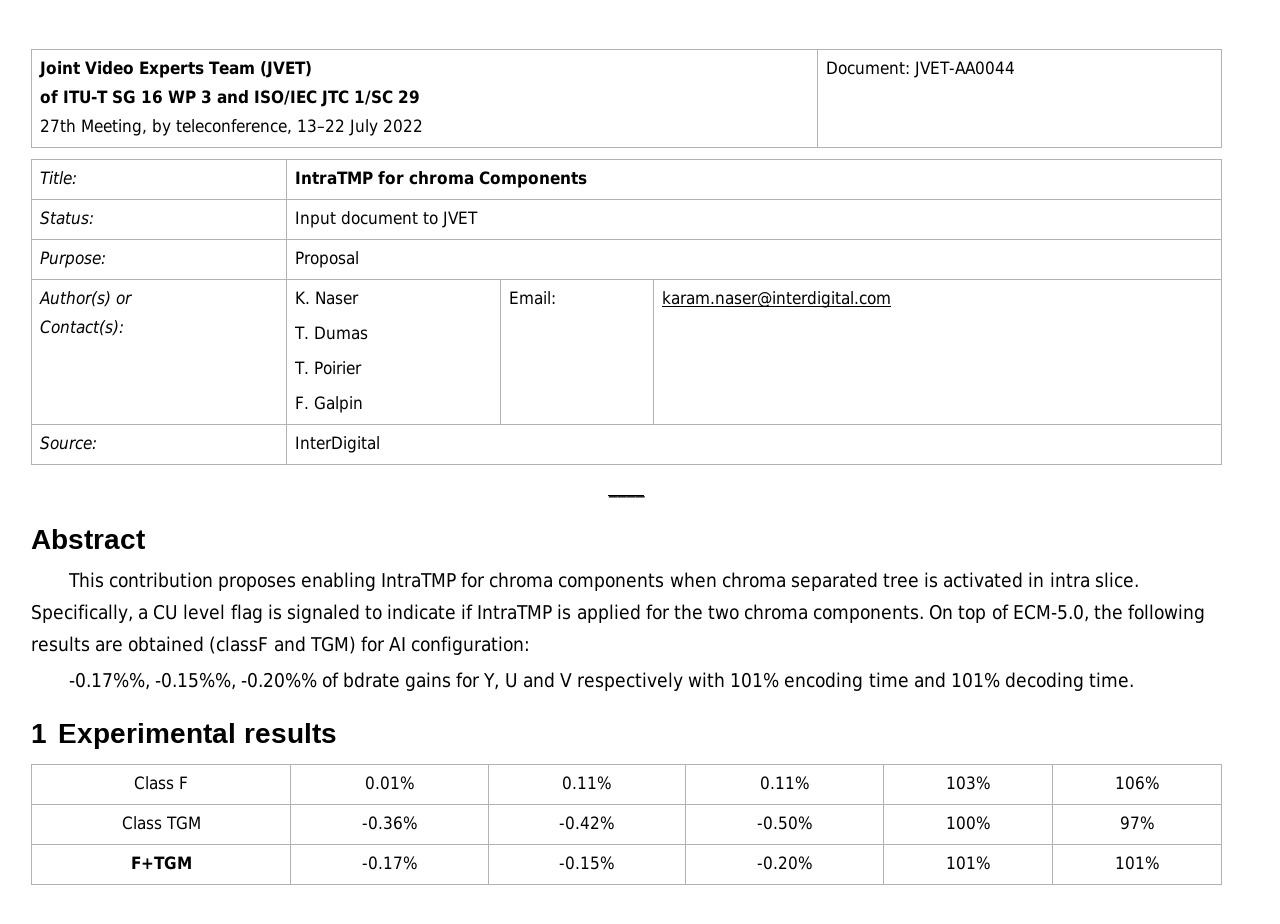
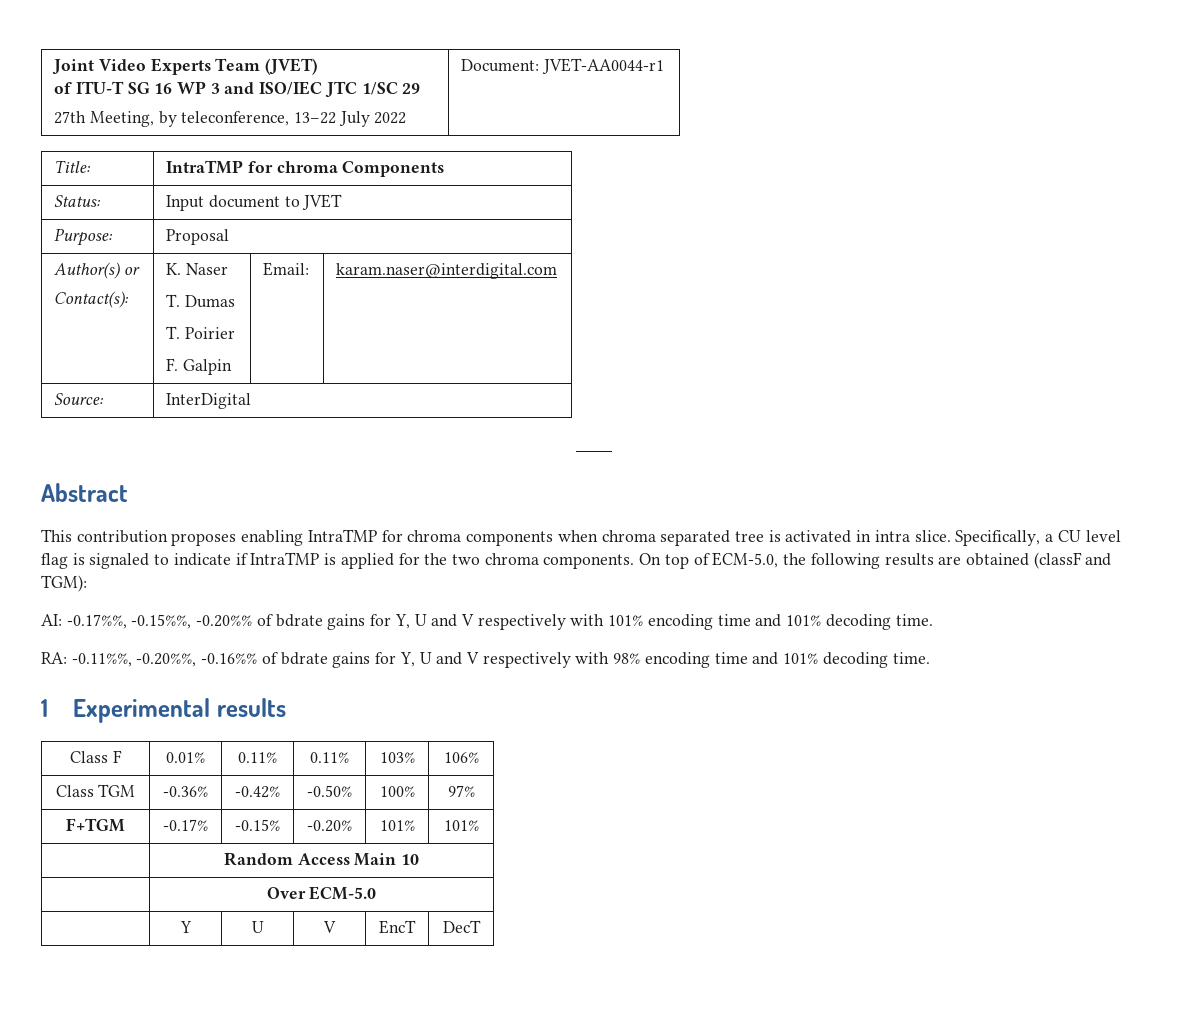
[914,61,1016,78] JVET-AA0044 -> [541,58,664,74] JVET-AA0044-r1
[309,636,531,655] TGM) for AI configuration: // -> [41,575,87,592] [41,614,62,626] TGM): // AI:
(1135, 680) none -> [41,652,930,668] // RA: -0.11%%, -0.20%%, -0.16%% of bdrate gains for Y, U and V respectively with 98% encoding time and 101% decoding time.
(1160, 863) none -> [223,852,420,866] [266,886,377,900] [179,921,192,933] [251,921,264,933] [323,921,336,933] [379,920,416,934] [442,920,481,933] // | Random Access Main 10 // | Over ECM-5.0 // | Y | U | V | EncT | DecT

